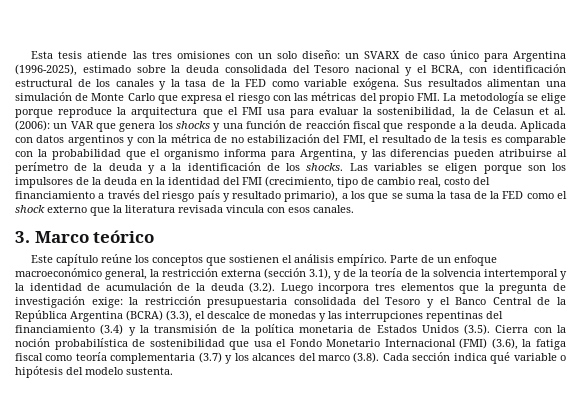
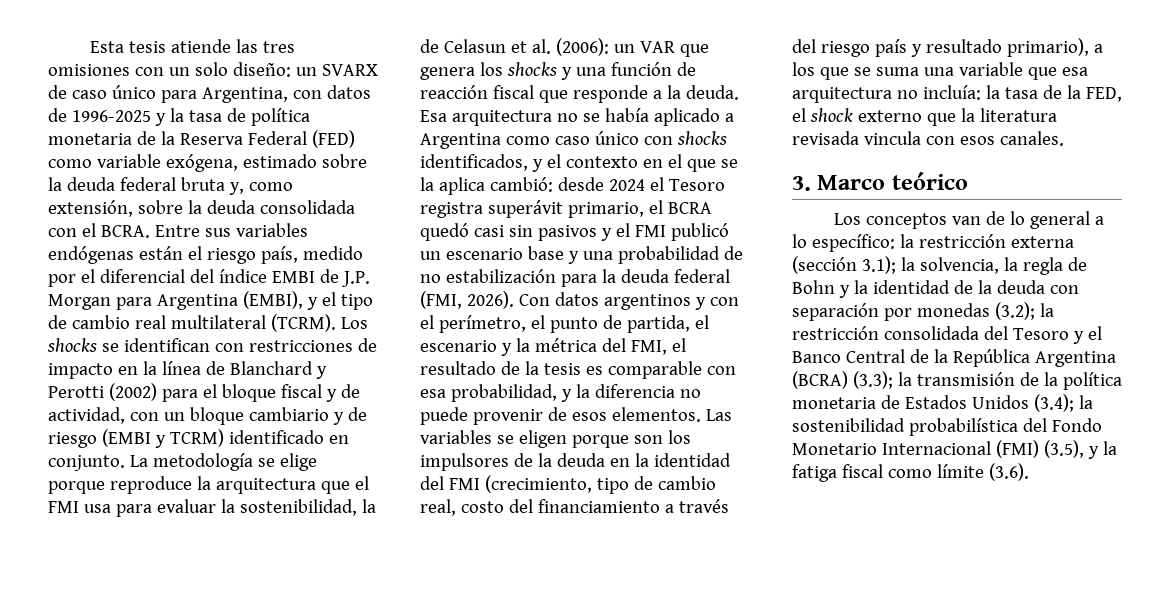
[513,51,567,62] [15,64,566,76] [15,78,566,90] [15,92,441,104] Argentina (1996-2025), estimado sobre la deuda consolidada del Tesoro nacional y el BCRA, con identificación estructural de los canales y la tasa de la FED como variable exógena. Sus resultados alimentan una simulación de Monte Carlo que expresa el riesgo con las métricas del propio FMI. -> [201,85,371,103] [48,108,310,126] [48,130,355,148] [48,154,367,172] [48,177,293,195] [48,200,355,217] [48,223,308,238] [48,246,363,264] [48,269,370,287] [48,291,373,310] [48,314,368,332] [47,338,377,352] [48,361,327,379] [48,383,360,402] [48,407,367,425] [48,429,349,448] [48,455,125,471] Argentina, con datos de 1996-2025 y la tasa de política monetaria de la Reserva Federal (FED) como variable exógena, estimado sobre la deuda federal bruta y, como extensión, sobre la deuda consolidada con el BCRA. Entre sus variables endógenas están el riesgo país, medido por el diferencial del índice EMBI de J.P. Morgan para Argentina (EMBI), y el tipo de cambio real multilateral (TCRM). Los shocks se identifican con restricciones de impacto en la línea de Blanchard y Perotti (2002) para el bloque fiscal y de actividad, con un bloque cambiario y de riesgo (EMBI y TCRM) identificado en conjunto.
[519,121,566,132] [15,134,321,146] Aplicada con datos argentinos y con la métrica de no estabilización -> [420,108,734,126] [420,131,727,149] [420,154,738,172] [420,177,725,195] [420,200,712,218] [420,223,729,241] [420,246,743,264] [420,269,730,287] [420,291,739,310] [420,315,709,333] [420,338,597,356] Esa arquitectura no se había aplicado a Argentina como caso único con shocks identificados, y el contexto en el que se la aplica cambió: desde 2024 el Tesoro registra superávit primario, el BCRA quedó casi sin pasivos y el FMI publicó un escenario base y una probabilidad de no estabilización para la deuda federal (FMI, 2026). Con datos argentinos y con el perímetro, el punto de partida, el escenario y la métrica
[37,149,567,160] [15,162,344,174] la probabilidad que el organismo informa para Argentina, y las diferencias pueden atribuirse al perímetro de la deuda y a la identificación de los shocks. -> [420,384,701,402] [420,407,701,425] esa probabilidad, y la diferencia no puede provenir de esos elementos.
[437,191,554,199] la tasa de la FED como -> [923,62,1088,80] [792,85,1122,103] una variable que esa arquitectura no incluía: la tasa de la FED,
[31,254,498,266] [15,268,567,280] [15,282,567,294] [15,296,288,308] Este capítulo reúne los conceptos que sostienen el análisis empírico. Parte de un enfoque macroeconómico general, la restricción externa (sección 3.1), y de la teoría de la solvencia intertemporal y la identidad de acumulación de la deuda (3.2). Luego incorpora tres elementos que la pregunta de investigación exige: la restricción presupuestaria -> [833,211,1104,229] [792,234,1074,252] [792,256,1087,275] [792,280,1079,298] [792,302,1054,321] [792,326,879,340] Los conceptos van de lo general a lo específico: la restricción externa (sección 3.1); la solvencia, la regla de Bohn y la identidad de la deuda con separación por monedas (3.2); la restricción
[166,310,503,322] [15,324,136,336] (3.3), el descalce de monedas y las interrupciones repentinas del financiamiento (3.4) y -> [852,371,893,389] (3.3);
[464,324,566,335] [15,338,287,350] (3.5). Cierra con la noción probabilística de sostenibilidad que usa el -> [1033,394,1093,412] [792,418,1047,436] (3.4); la sostenibilidad probabilística del
[491,338,518,350] (3.6), -> [1043,440,1099,459] (3.5), y
[75,352,566,364] [15,366,173,378] teoría complementaria (3.7) y los alcances del marco (3.8). Cada sección indica qué variable o hipótesis del modelo sustenta. -> [936,463,1029,481] límite (3.6).

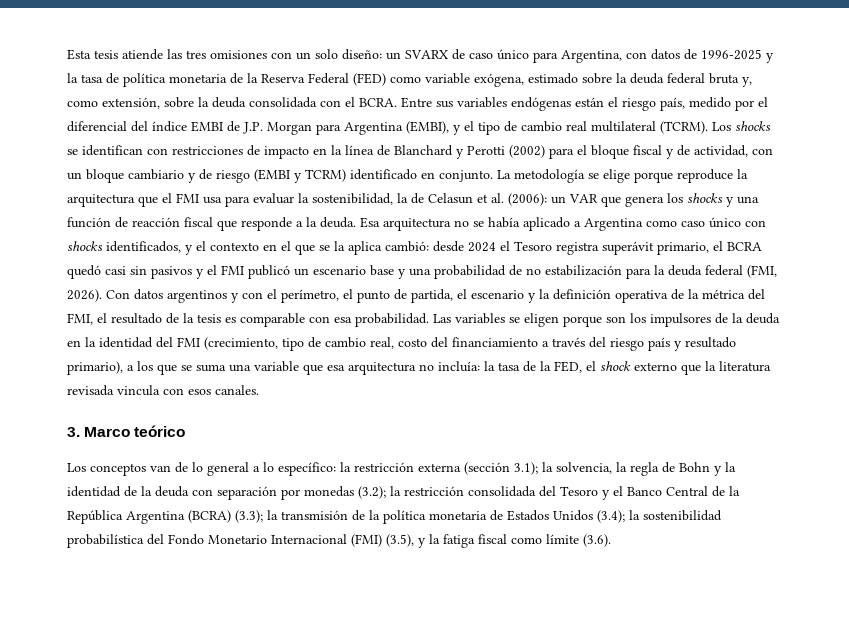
(530, 345) none -> [553,289,699,303] definición operativa de la
[450,384,701,402] [420,407,701,425] probabilidad, y la diferencia no puede provenir de esos elementos. -> [355,313,429,327] probabilidad.

